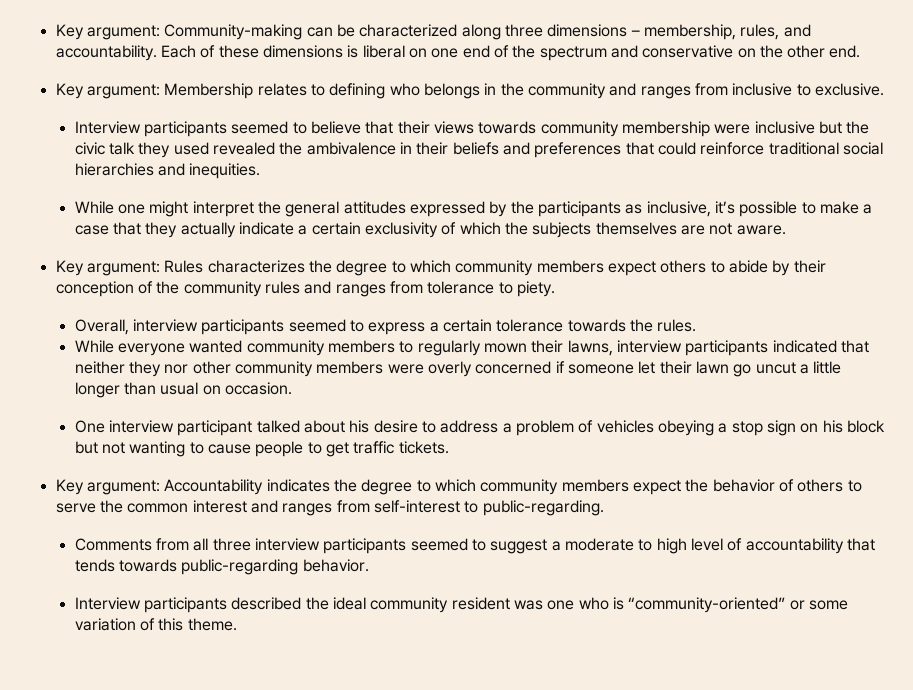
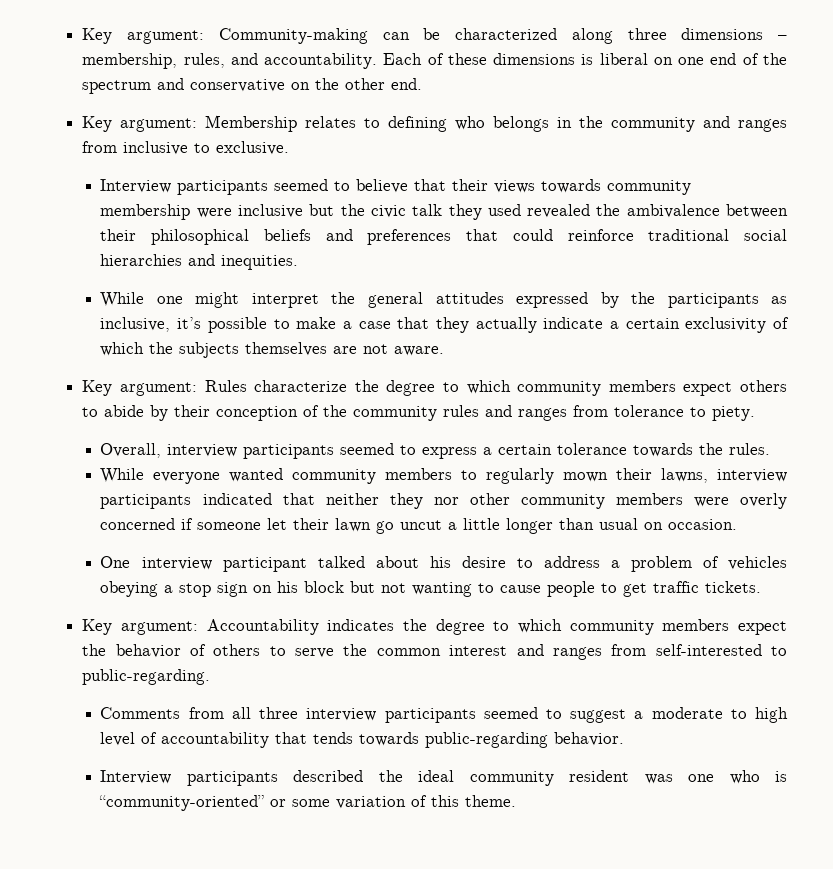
[400,142,449,155] in their -> [726,204,788,218] [100,229,250,245] between their philosophical
[207,260,305,273] characterizes -> [254,380,348,392] characterize
[373,500,460,513] self-interest -> [655,644,762,656] self-interested

